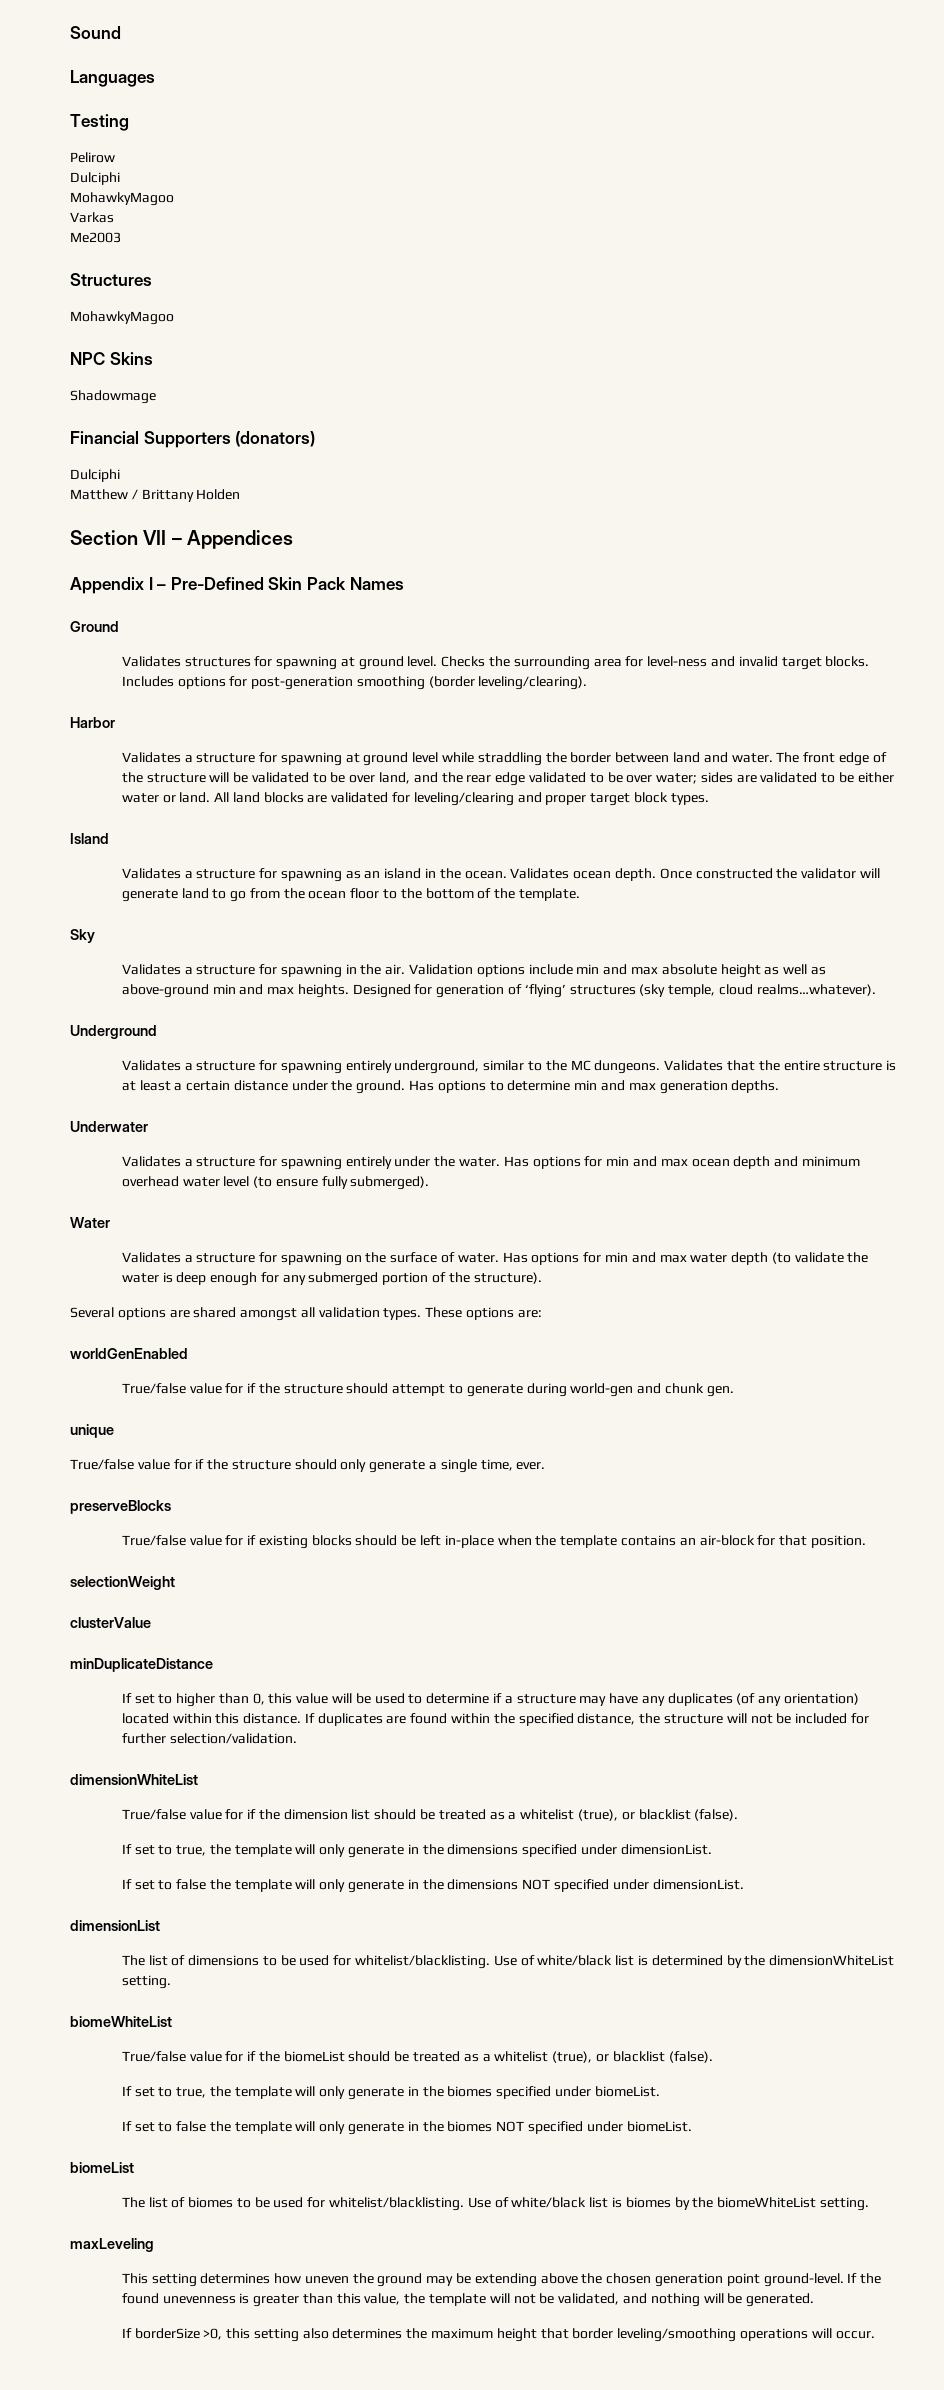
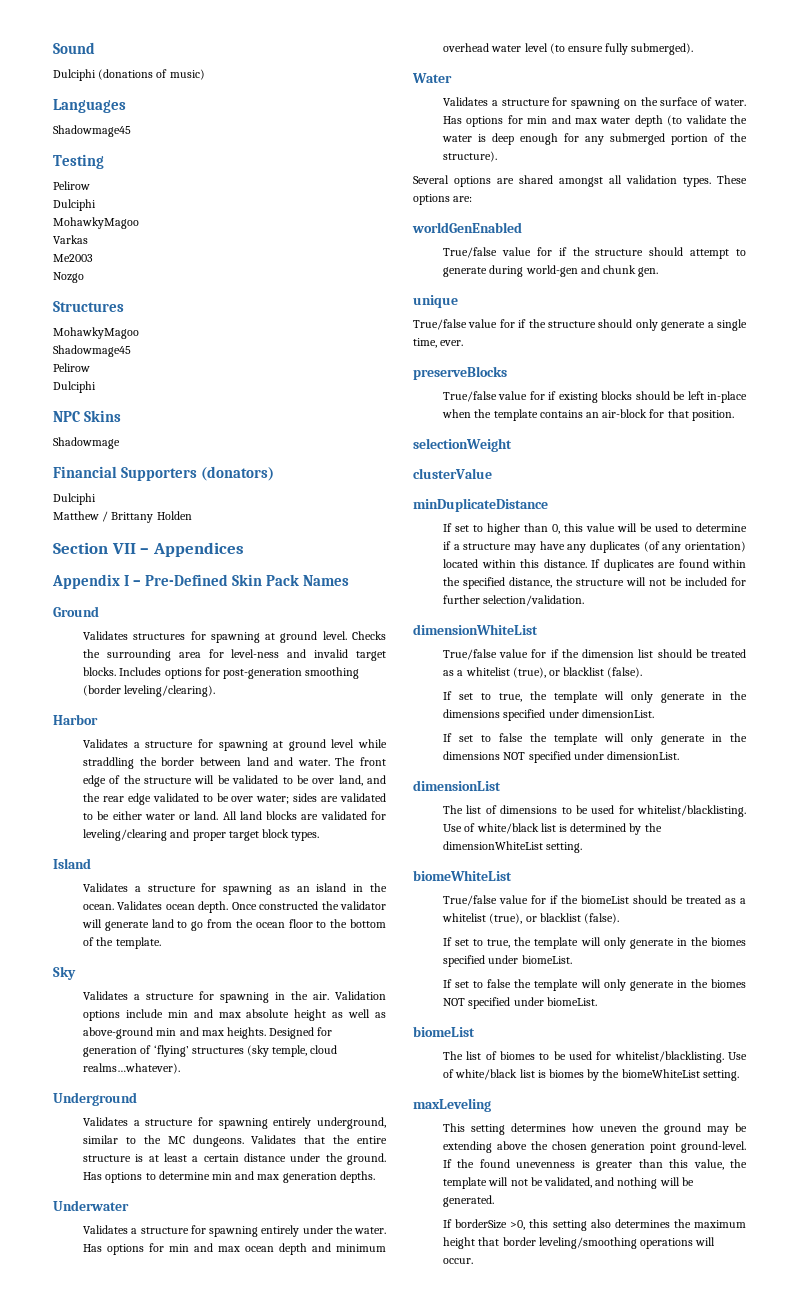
(121, 32) none -> [53,69,205,81] // Dulciphi (donations of music)
(155, 78) none -> [53,125,131,137] // Shadowmage45
(121, 237) none -> [53,272,84,283] // Nozgo
(174, 318) none -> [53,345,131,357] [53,363,90,372] [53,381,96,393] // Shadowmage45 // Pelirow // Dulciphi

